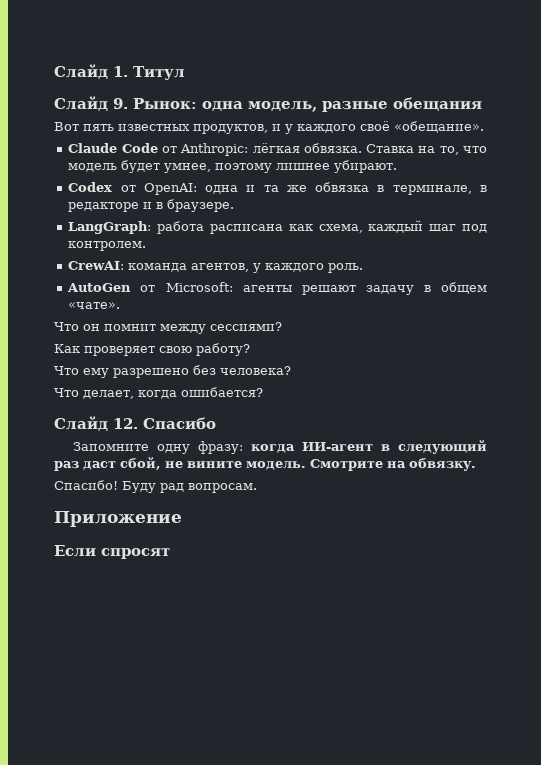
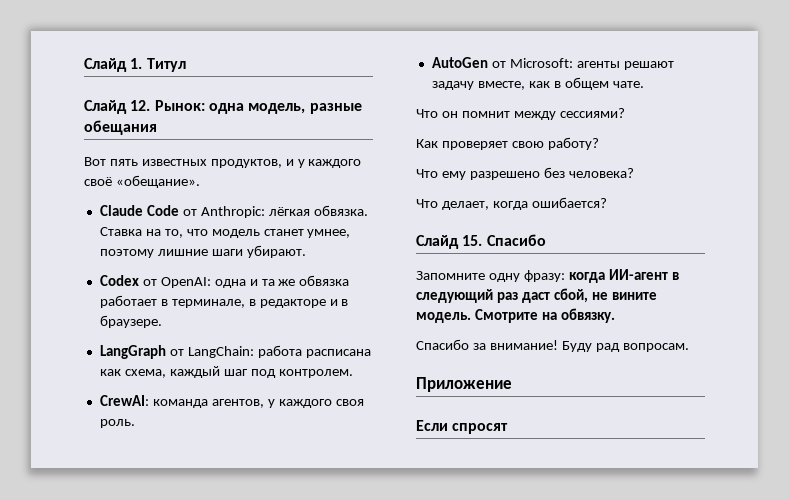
[113,98,128,109] 9. -> [130,100,151,111] 12.
[121,160,161,173] будет -> [263,229,304,236] станет
[276,163,331,170] лишнее -> [157,249,243,256] лишние шаги
(370, 187) none -> [99,295,157,308] работает
[68,221,152,234] LangGraph: -> [99,345,254,359] LangGraph от LangChain:
(325, 267) none -> [335,399,364,406] своя
(414, 290) none -> [477,81,550,90] вместе, как
[68,302,121,309] «чате». -> [612,81,644,88] чате.
[113,418,138,429] 12. -> [462,235,483,246] 15.
[54,480,118,490] Спасибо! -> [416,339,558,350] Спасибо за внимание!

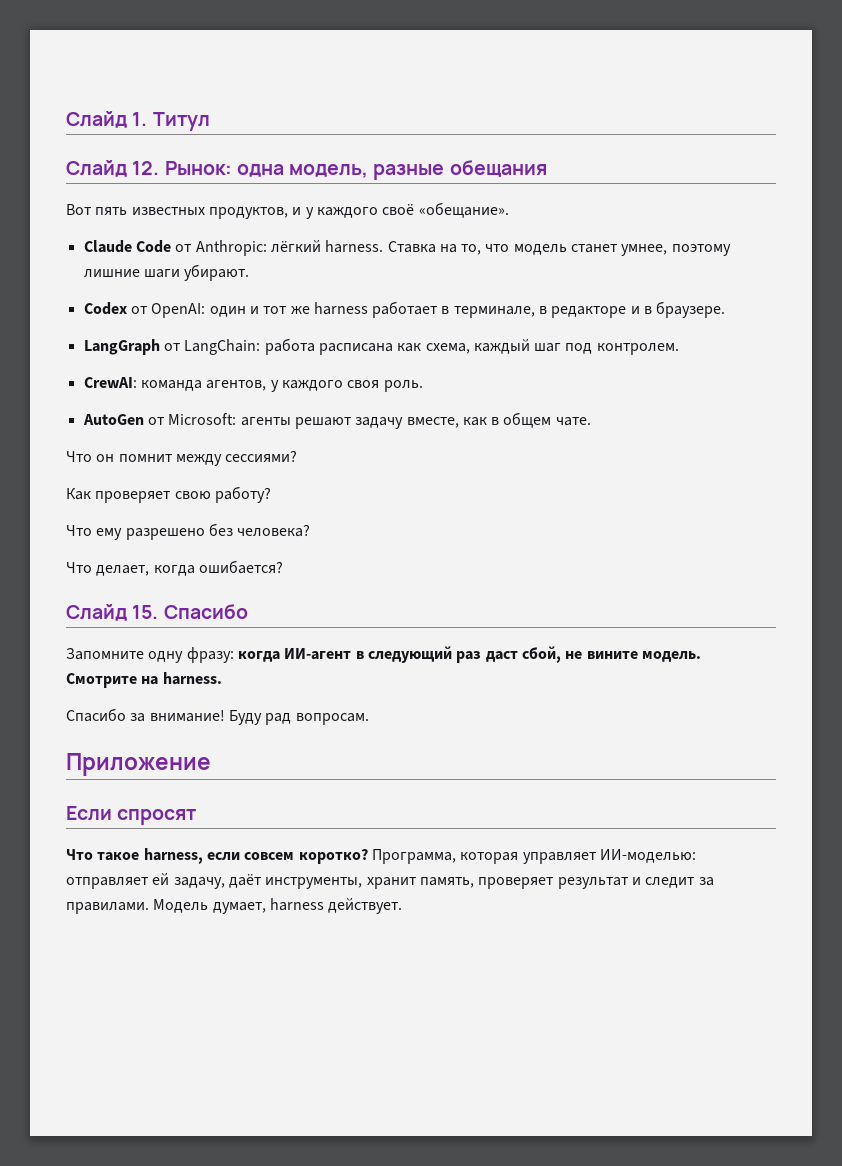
[268,205,368,216] лёгкая обвязка. -> [270,240,384,253] лёгкий harness.
[214,275,350,288] одна и та же обвязка -> [209,302,368,317] один и тот же harness
[560,308,615,323] обвязку. -> [162,672,222,685] harness.
(509, 428) none -> [66,848,696,864] [66,873,714,889] [66,898,403,914] // Что такое harness, если совсем коротко? Программа, которая управляет ИИ-моделью: отправляет ей задачу, даёт инструменты, хранит память, проверяет результат и следит за правилами. Модель думает, harness действует.

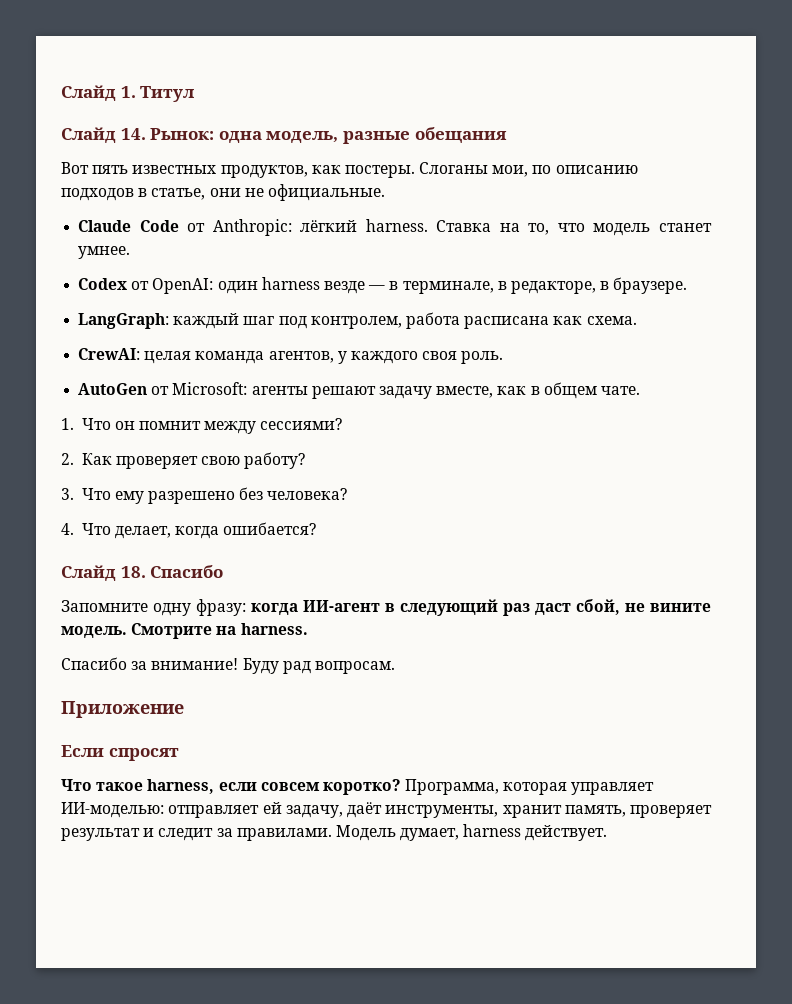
[132,161,160,175] 12. -> [120,128,146,140] 14.
[292,202,509,219] и у каждого своё «обещание». -> [311,162,638,178] [61,184,385,201] как постеры. Слоганы мои, по описанию подходов в статье, они не официальные.
[621,244,731,256] [83,264,250,281] умнее, поэтому лишние шаги убирают. -> [78,246,131,259] умнее.
[249,301,438,318] и тот же harness работает -> [261,277,386,294] harness везде —
[551,306,640,318] редакторе и -> [510,281,596,294] редакторе,
[83,338,679,355] LangGraph от LangChain: работа расписана как схема, каждый шаг под контролем. -> [78,312,637,329] LangGraph: каждый шаг под контролем, работа расписана как схема.
(137, 382) none -> [144,351,192,364] целая
(591, 421) none -> [61,418,74,430] 1.
(298, 456) none -> [61,453,74,465] 2.
(271, 494) none -> [61,488,74,500] 3.
(311, 530) none -> [61,523,74,535] 4.
[132,605,159,619] 15. -> [120,566,146,578] 18.

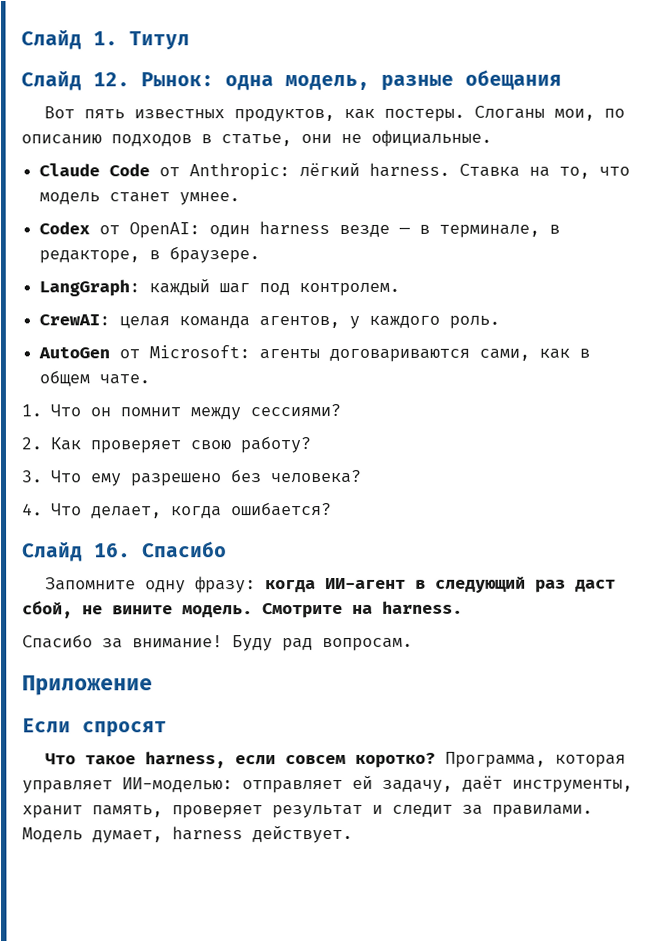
[120,128,146,140] 14. -> [93,72,130,87] 12.
[310,312,637,329] контролем, работа расписана как схема. -> [299,282,401,297] контролем.
[422,351,458,360] своя -> (441, 321) none
[311,386,494,399] решают задачу вместе, -> [329,348,531,363] договариваются сами,
[120,566,146,578] 18. -> [94,543,131,558] 16.

